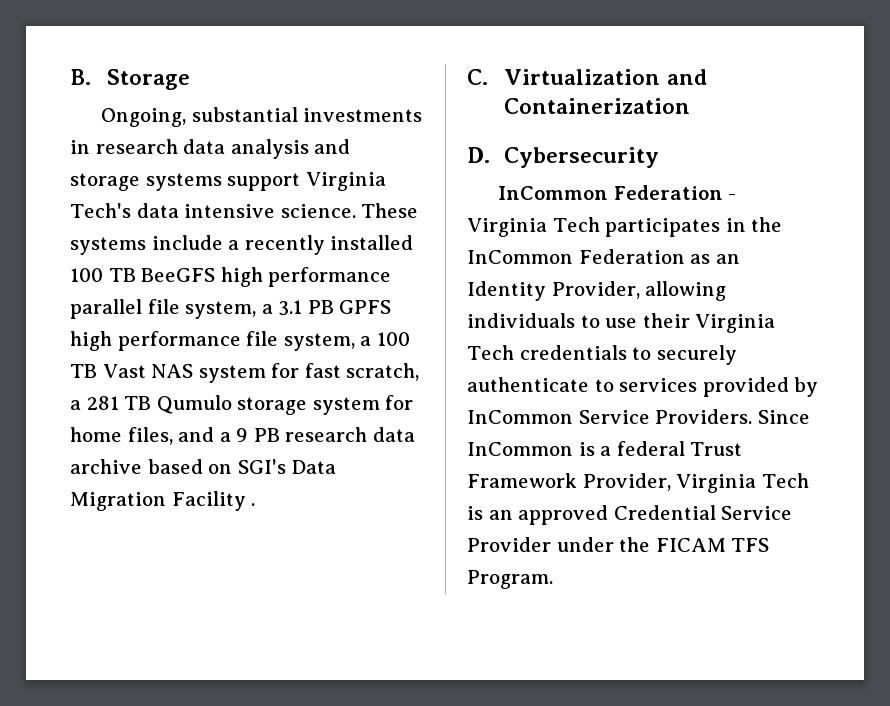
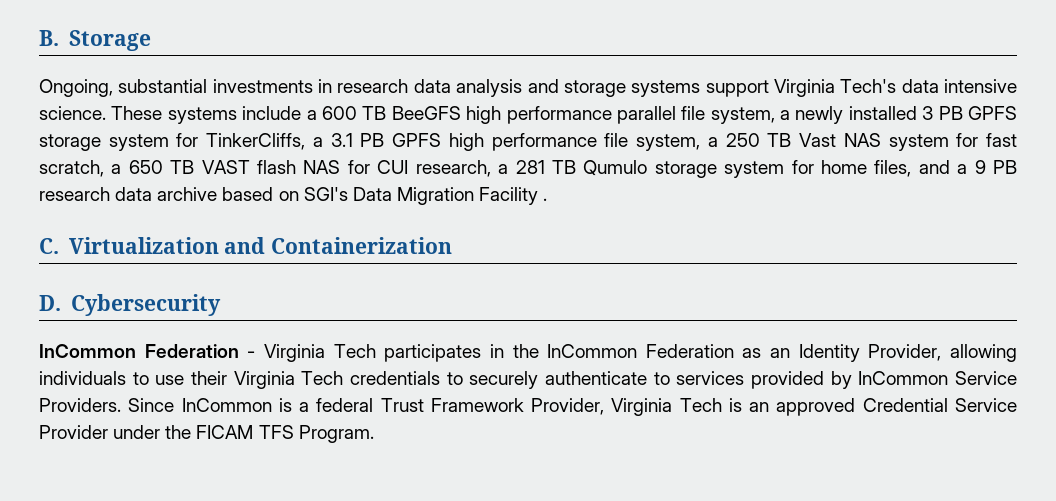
[244,235,414,255] [70,268,103,282] recently installed 100 -> [321,106,357,120] 600
(273, 309) none -> [795,106,1018,124] [39,133,323,151] newly installed 3 PB GPFS storage system for TinkerCliffs, a
[376,332,410,346] 100 -> [725,133,760,147] 250
(81, 405) none -> [128,160,509,177] 650 TB VAST flash NAS for CUI research, a

